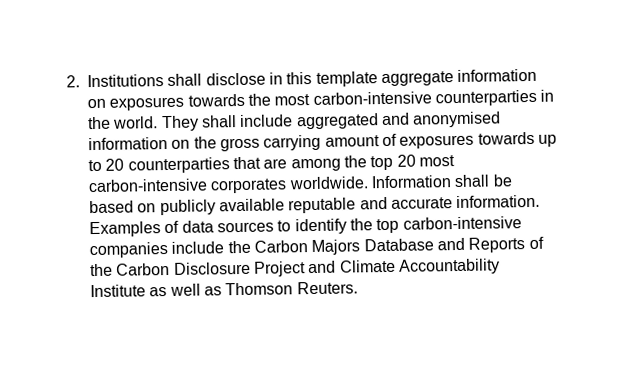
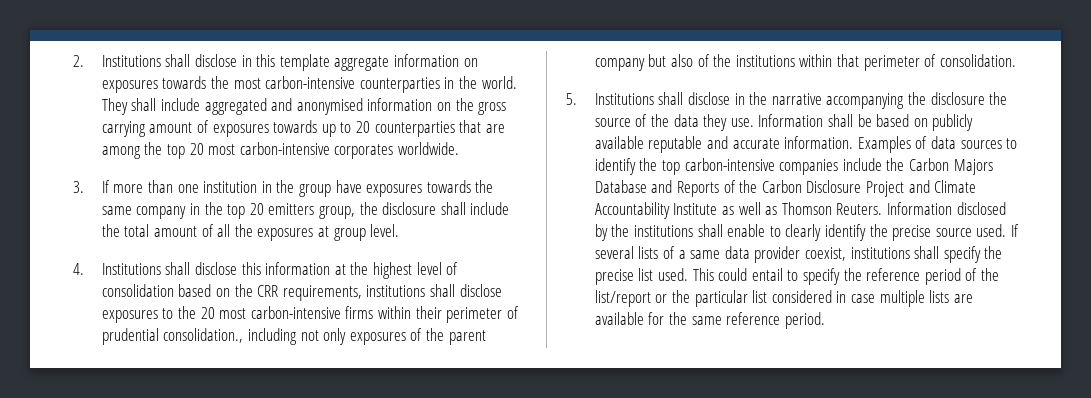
(369, 183) none -> [73,180,494,197] [101,202,510,219] [101,224,400,241] [73,262,459,279] [101,284,502,301] [101,306,519,323] [101,328,486,345] [594,54,1016,71] [566,92,1008,109] [594,114,754,131] // 3. If more than one institution in the group have exposures towards the same company in the top 20 emitters group, the disclosure shall include the total amount of all the exposures at group level. // 4. Institutions shall disclose this information at the highest level of consolidation based on the CRR requirements, institutions shall disclose exposures to the 20 most carbon-intensive firms within their perimeter of prudential consolidation., including not only exposures of the parent company but also of the institutions within that perimeter of consolidation. // 5. Institutions shall disclose in the narrative accompanying the disclosure the source of the data they use.
(358, 288) none -> [886,202,1006,215] [594,224,1019,241] [594,246,1003,263] [594,268,999,285] [594,290,973,307] [594,312,825,329] Information disclosed by the institutions shall enable to clearly identify the precise source used. If several lists of a same data provider coexist, institutions shall specify the precise list used. This could entail to specify the reference period of the list/report or the particular list considered in case multiple lists are available for the same reference period.

